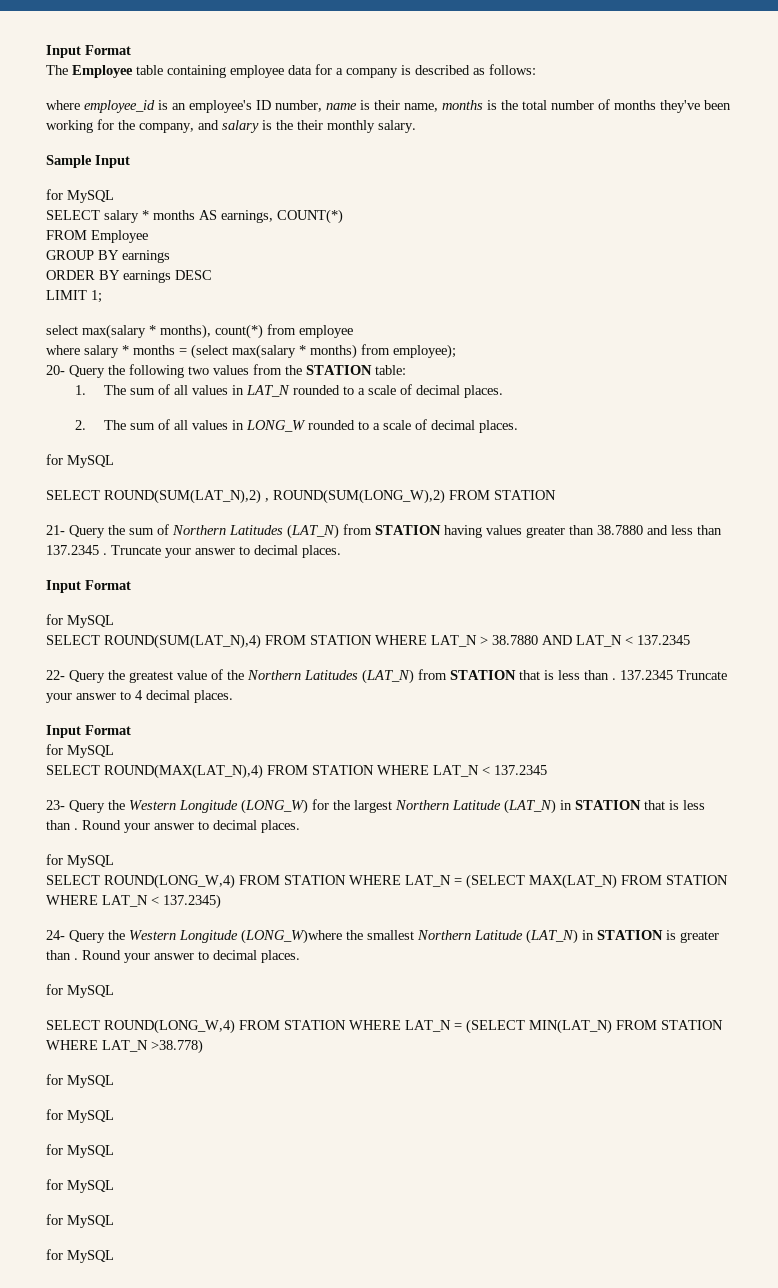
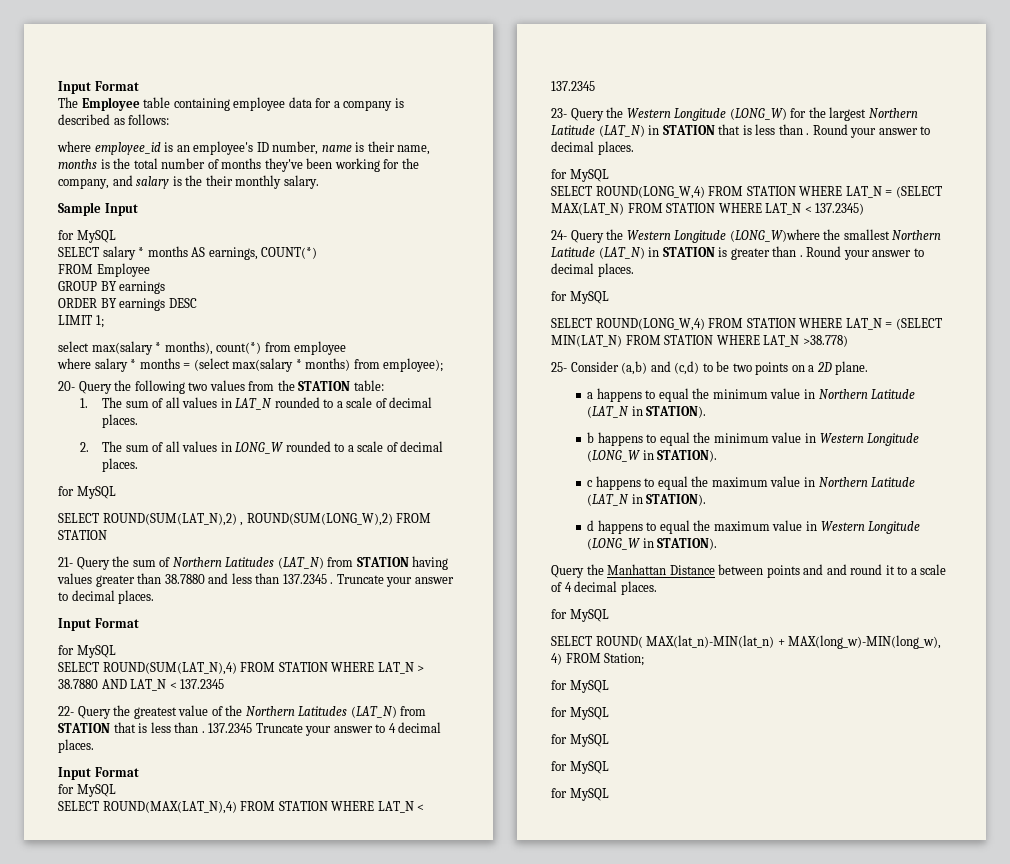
[46,1074,114,1088] for MySQL -> [551,361,869,375] [587,388,916,402] [587,406,707,418] [587,432,920,446] [587,450,718,462] [587,476,916,490] [587,494,707,506] [587,520,921,534] [587,538,718,550] [551,564,947,578] [551,581,657,595] [551,609,609,622] [551,635,942,649] [551,653,645,666] 25- Consider (a,b) and (c,d) to be two points on a 2D plane. // a happens to equal the minimum value in Northern Latitude (LAT_N in STATION). // b happens to equal the minimum value in Western Longitude (LONG_W in STATION). // c happens to equal the maximum value in Northern Latitude (LAT_N in STATION). // d happens to equal the maximum value in Western Longitude (LONG_W in STATION). // Query the Manhattan Distance between points and and round it to a scale of 4 decimal places. // for MySQL // SELECT ROUND( MAX(lat_n)-MIN(lat_n) + MAX(long_w)-MIN(long_w), 4) FROM Station;

